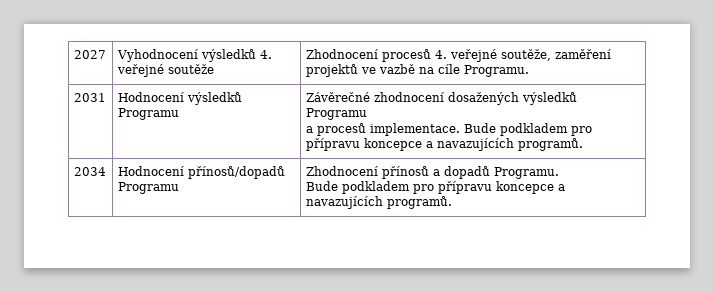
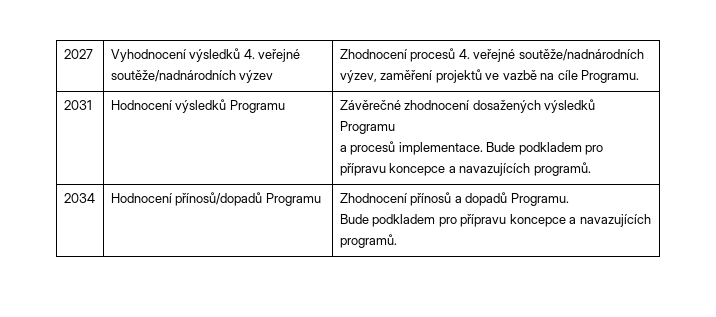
[167,64,214,74] soutěže -> [110,70,274,83] soutěže/nadnárodních výzev
[500,49,551,61] soutěže, -> [518,49,644,61] [339,70,377,83] soutěže/nadnárodních výzev,

